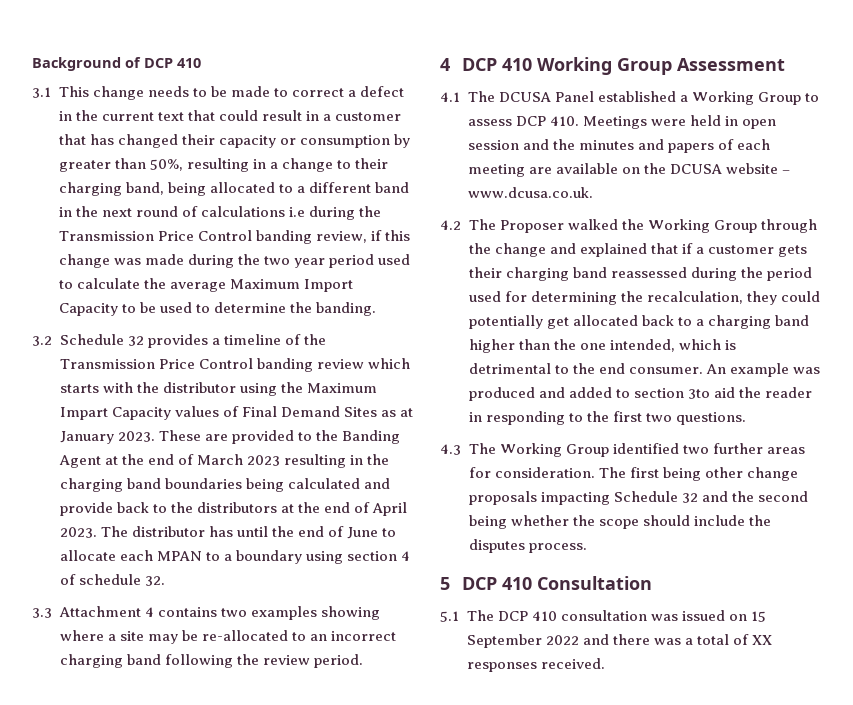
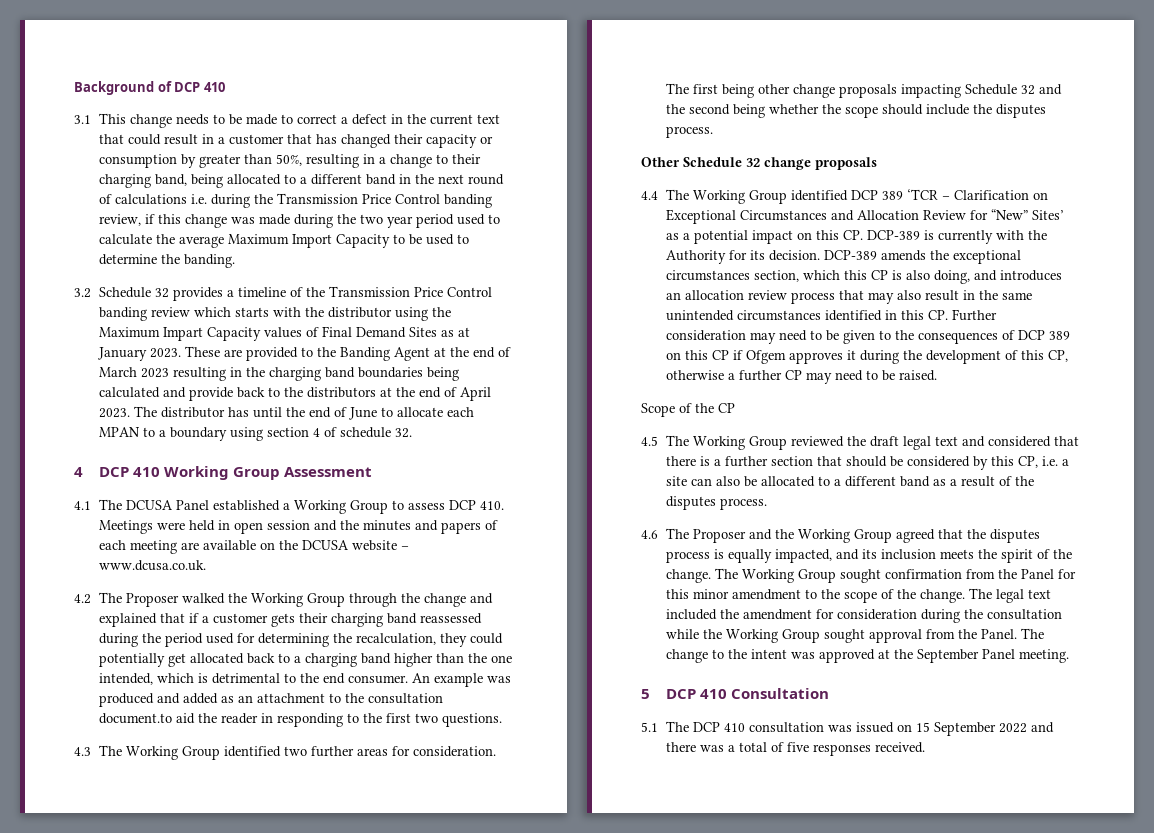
[288,207,305,217] i.e -> [191,194,208,204] i.e.
[32,606,380,620] [59,630,396,644] [59,654,363,668] // 3.3 Attachment 4 contains two examples showing where a site may be re-allocated to an incorrect charging band following the review period. -> (413, 433) none
[615,388,710,399] to section 3to -> [221,693,444,704] [99,713,173,724] as an attachment to the consultation document.to
(587, 548) none -> [641,157,877,170] [641,189,1049,204] [666,209,1065,224] [666,230,1048,244] [666,250,1022,264] [666,270,1063,284] [666,290,1033,304] [666,309,998,321] [666,330,1071,344] [666,350,1069,364] [666,370,938,384] [641,403,735,417] [641,435,1080,450] [666,456,1070,470] [666,476,1035,487] [666,496,768,510] [641,528,1041,543] [666,549,1073,563] [666,568,1077,583] [666,588,1052,603] [666,609,1063,623] [666,628,1045,643] [666,649,1070,663] // Other Schedule 32 change proposals // 4.4 The Working Group identified DCP 389 ‘TCR – Clarification on Exceptional Circumstances and Allocation Review for “New” Sites’ as a potential impact on this CP. DCP-389 is currently with the Authority for its decision. DCP-389 amends the exceptional circumstances section, which this CP is also doing, and introduces an allocation review process that may also result in the same unintended circumstances identified in this CP. Further consideration may need to be given to the consequences of DCP 389 on this CP if Ofgem approves it during the development of this CP, otherwise a further CP may need to be raised. // Scope of the CP // 4.5 The Working Group reviewed the draft legal text and considered that there is a further section that should be considered by this CP, i.e. a site can also be allocated to a different band as a result of the disputes process. // 4.6 The Proposer and the Working Group agreed that the disputes process is equally impacted, and its inclusion meets the spirit of the change. The Working Group sought confirmation from the Panel for this minor amendment to the scope of the change. The legal text included the amendment for consideration during the consultation while the Working Group sought approval from the Panel. The change to the intent was approved at the September Panel meeting.
[751,635,772,645] XX -> [787,742,810,752] five

